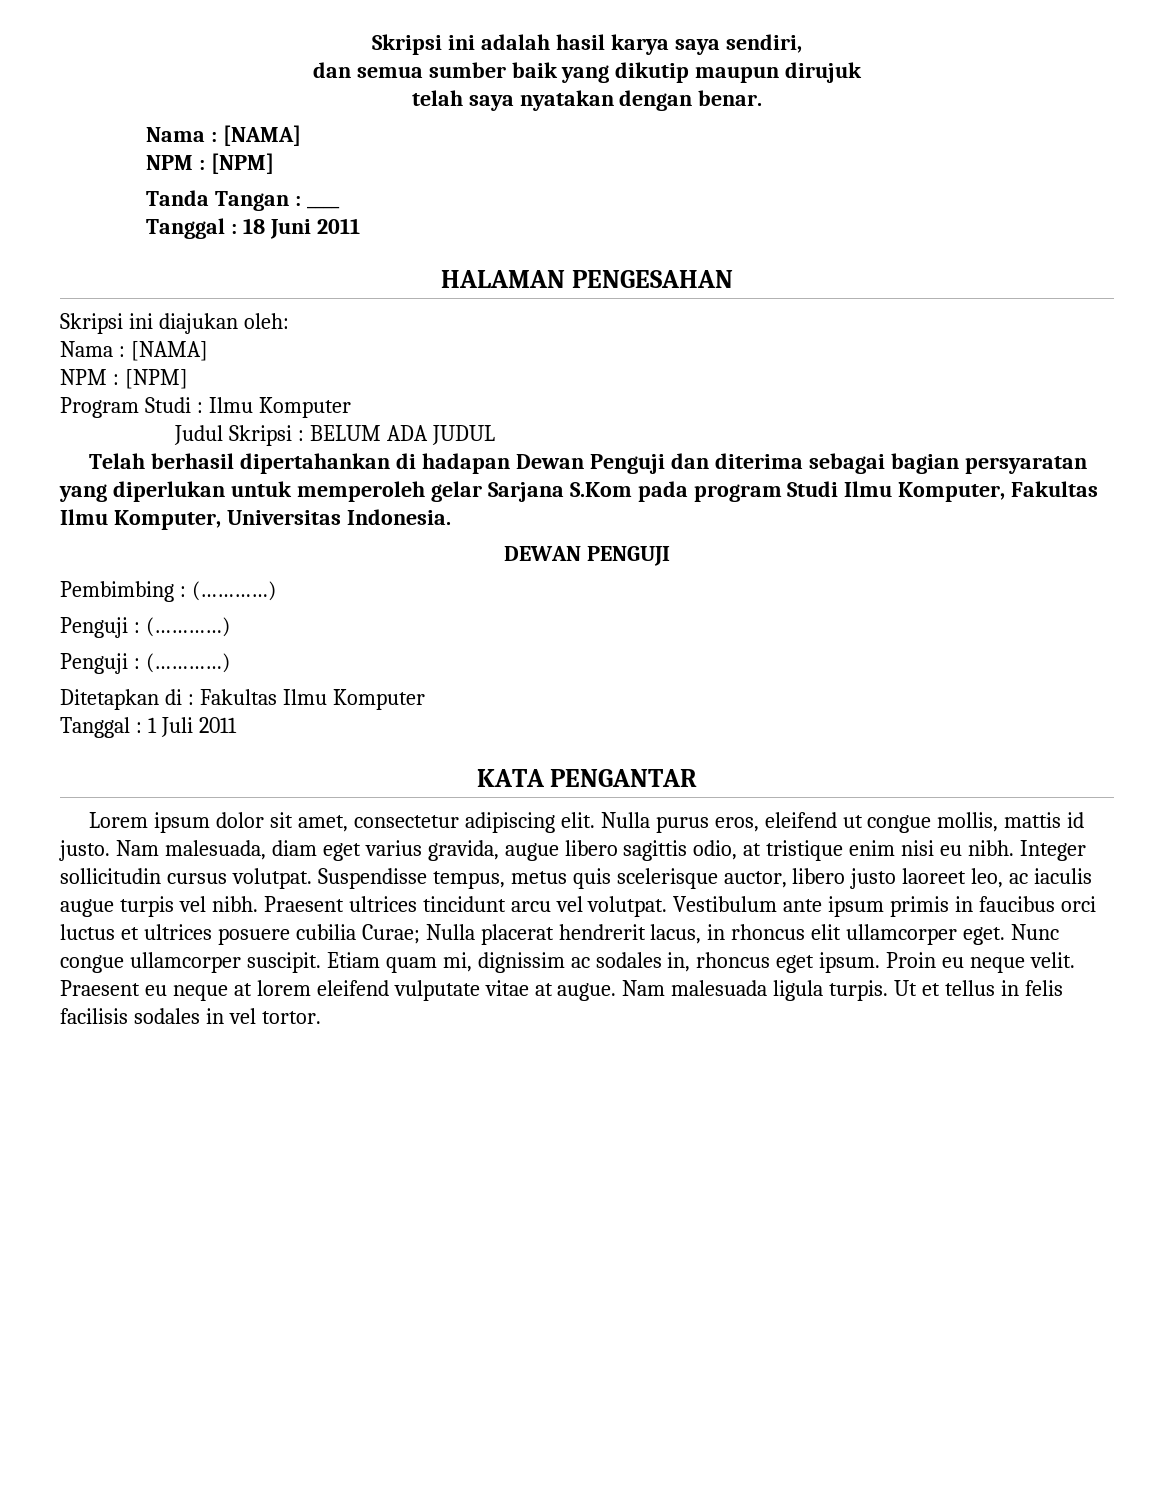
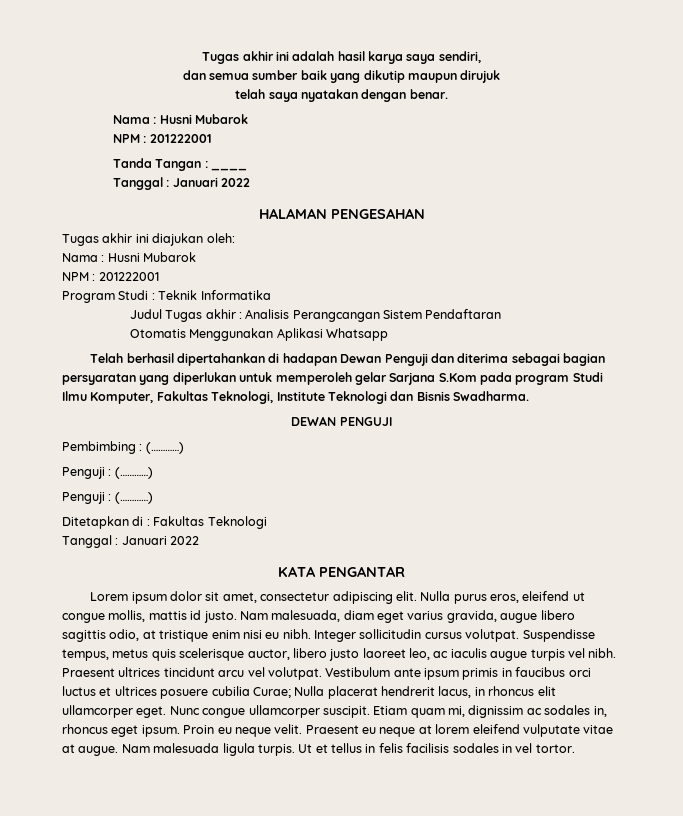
[372,34,443,55] Skripsi -> [202,51,274,64] Tugas akhir
[223,125,302,146] [146,153,275,174] [NAMA] // NPM : [NPM] -> [159,114,248,124] [112,134,212,143] Husni Mubarok // NPM : 201222001
[243,218,361,239] 18 Juni 2011 -> [172,177,250,187] Januari 2022
[60,313,123,334] Skripsi -> [62,233,133,246] Tugas akhir
[130,341,208,361] [60,369,188,389] [NAMA] // NPM : [NPM] -> [107,252,197,262] [62,272,159,281] Husni Mubarok // NPM : 201222001
[208,397,351,418] Ilmu Komputer -> [158,290,271,300] Teknik Informatika
[229,425,495,446] Skripsi : BELUM ADA JUDUL -> [165,309,502,322] [129,328,388,341] Tugas akhir : Analisis Perangcangan Sistem Pendaftaran // Otomatis Menggunakan Aplikasi Whatsapp
[60,509,451,530] Ilmu Komputer, Universitas Indonesia. -> [211,391,529,404] Teknologi, Institute Teknologi dan Bisnis Swadharma.
[282,689,425,710] [60,717,237,738] Ilmu Komputer // Tanggal : 1 Juli 2011 -> [207,516,267,529] [62,535,200,548] Teknologi // Tanggal : Januari 2022

